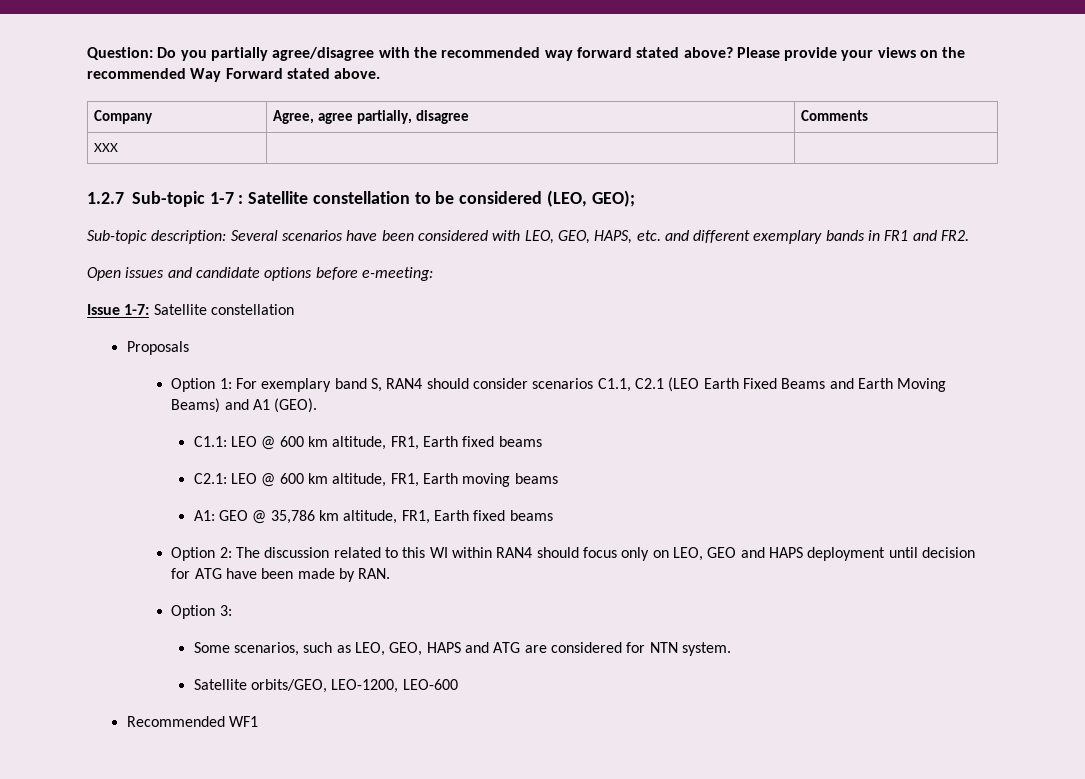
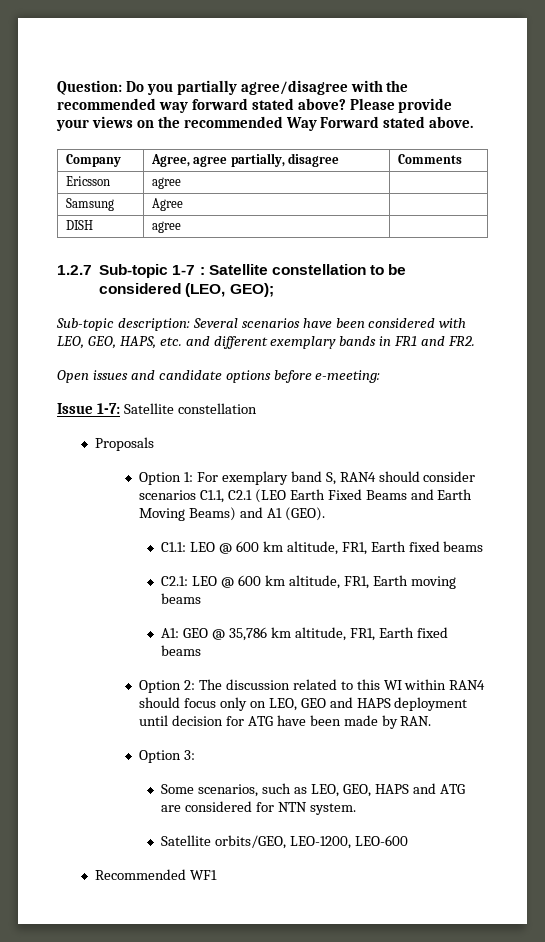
[94,143,119,152] XXX | -> [65,176,110,186] [151,177,181,189] [65,198,114,211] [151,198,183,211] [65,220,93,230] [151,221,181,233] Ericsson | agree | // Samsung | Agree | // DISH | agree

